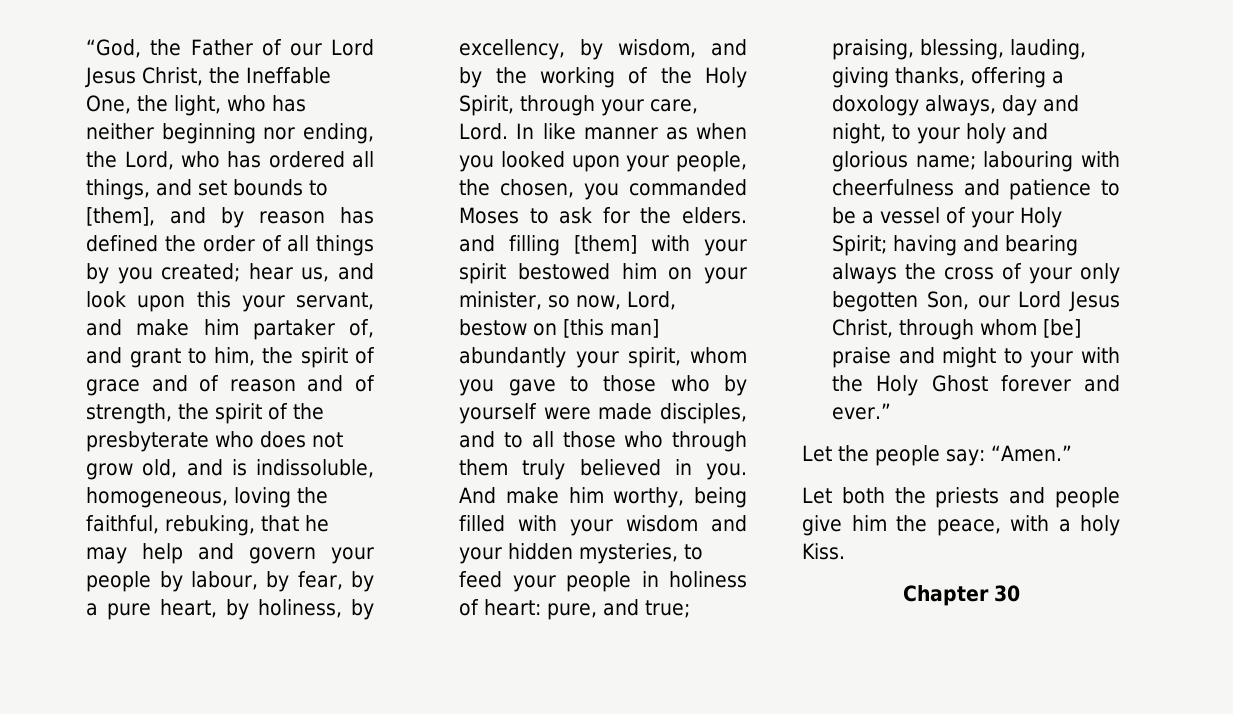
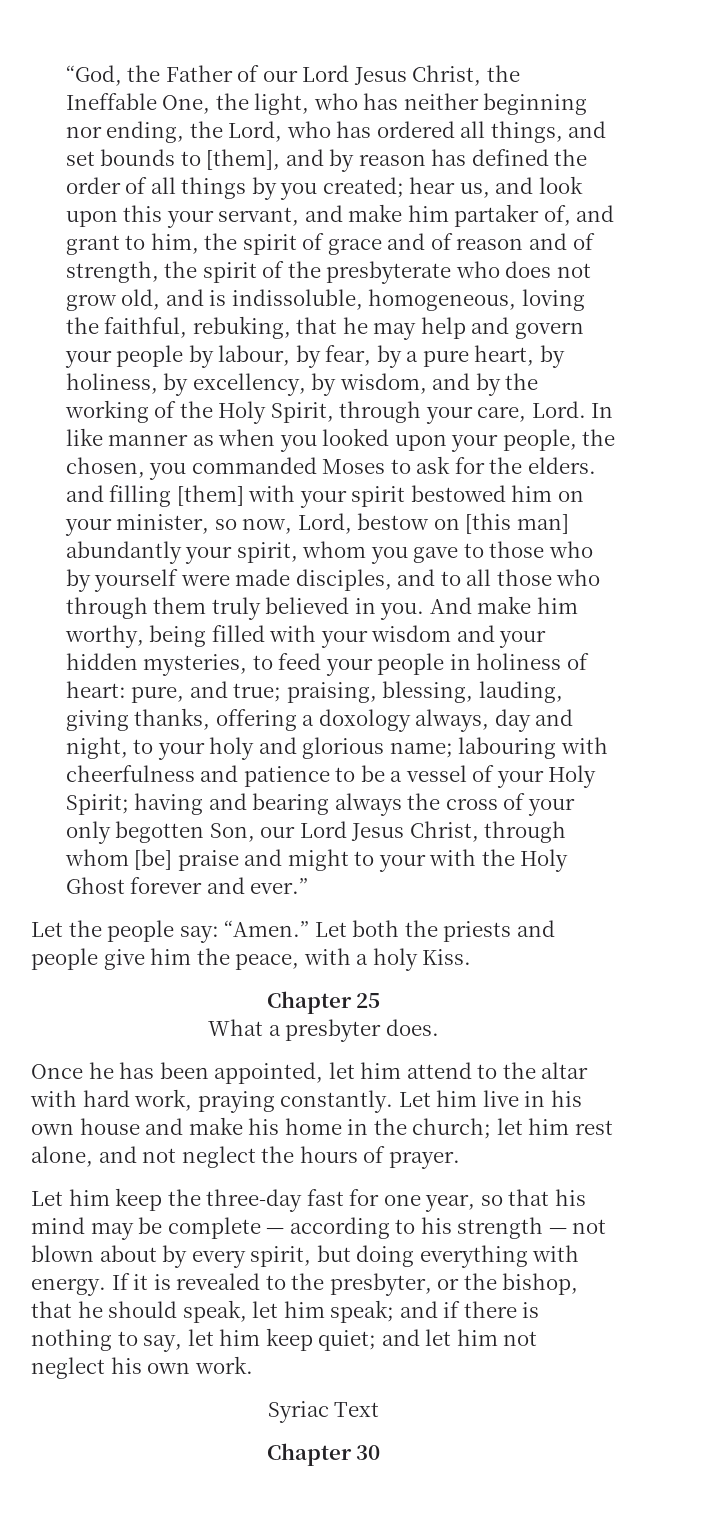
(1072, 453) // -> (310, 928) none
(845, 551) none -> [266,991,381,1014] [208,1019,439,1042] [31,1062,589,1084] [30,1089,582,1113] [31,1117,613,1139] [31,1146,460,1169] [31,1188,586,1212] [31,1217,607,1240] [31,1245,580,1268] [31,1273,579,1296] [31,1300,540,1323] [31,1328,538,1352] [31,1356,253,1379] [267,1401,380,1423] // Chapter 25 // What a presbyter does. // Once he has been appointed, let him attend to the altar with hard work, praying constantly. Let him live in his own house and make his home in the church; let him rest alone, and not neglect the hours of prayer. // Let him keep the three-day fast for one year, so that his mind may be complete — according to his strength — not blown about by every spirit, but doing everything with energy. If it is revealed to the presbyter, or the bishop, that he should speak, let him speak; and if there is nothing to say, let him keep quiet; and let him not neglect his own work. // Syriac Text

